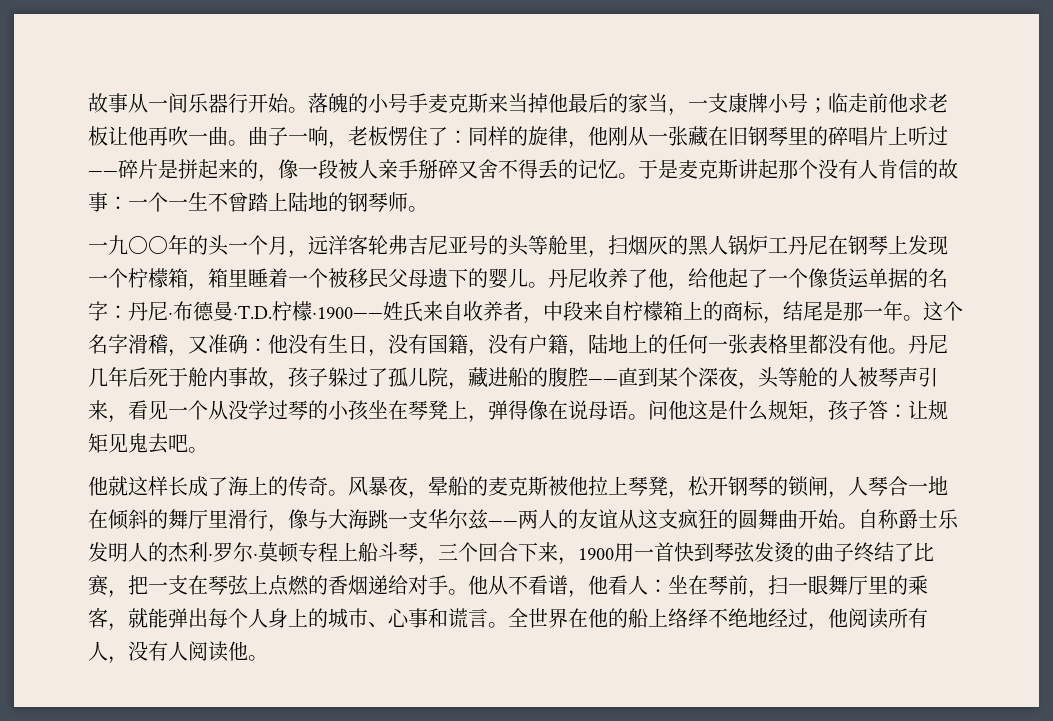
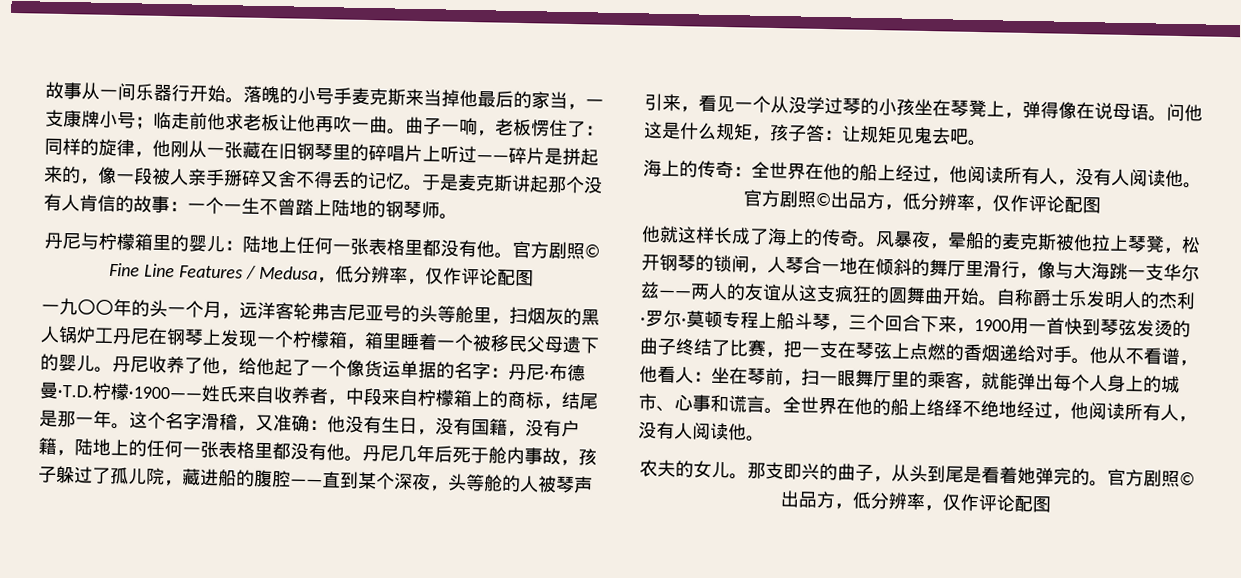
(428, 209) none -> [43,232,600,260] [109,262,534,287] // 丹尼与柠檬箱里的婴儿：陆地上任何一张表格里都没有他。官方剧照© Fine Line Features / Medusa，低分辨率，仅作评论配图
(208, 450) none -> [643,159,1202,189] [742,189,1101,214] // 海上的传奇：全世界在他的船上经过，他阅读所有人，没有人阅读他。官方剧照©出品方，低分辨率，仅作评论配图
(268, 658) none -> [638,459,1195,488] [780,490,1051,513] // 农夫的女儿。那支即兴的曲子，从头到尾是看着她弹完的。官方剧照©出品方，低分辨率，仅作评论配图

